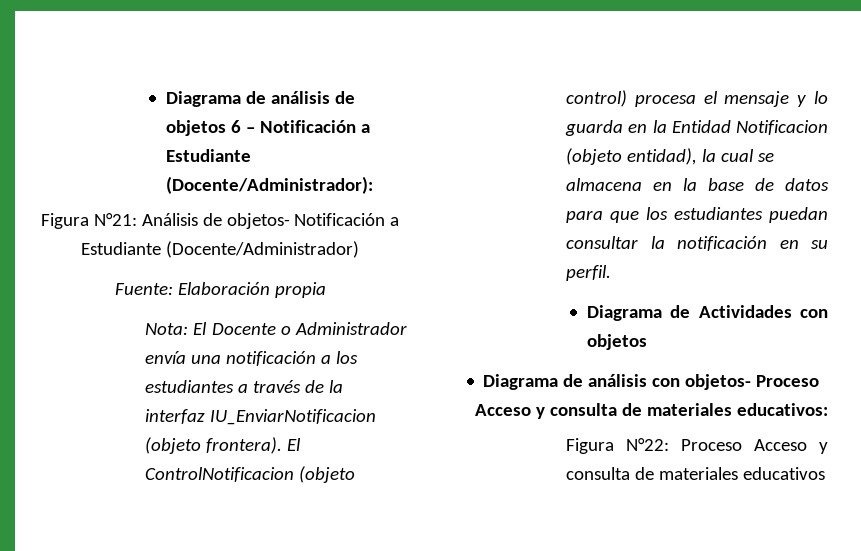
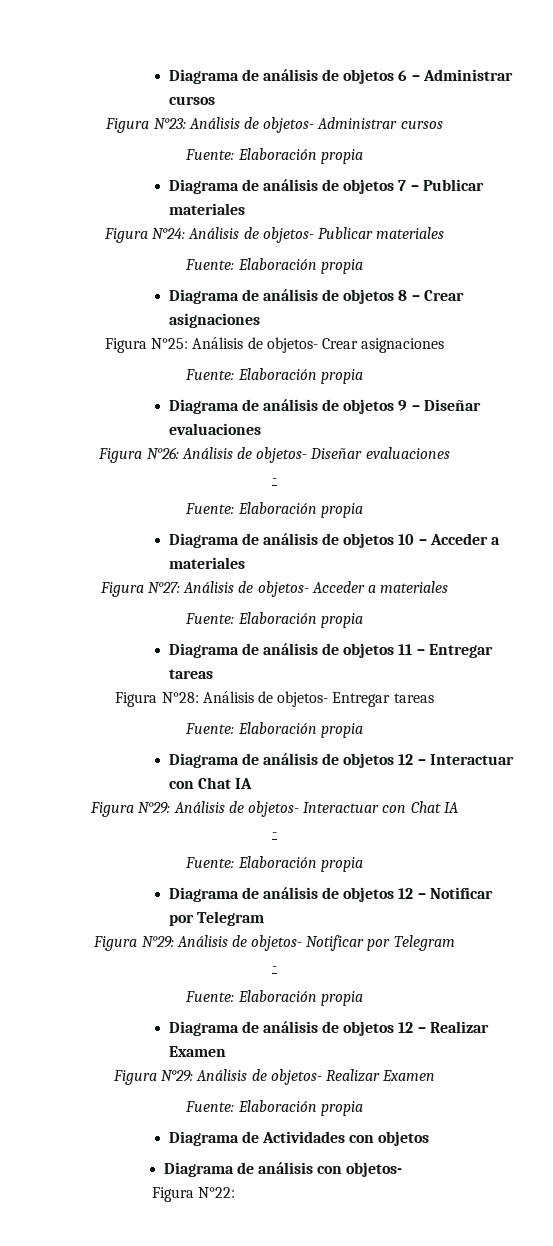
[259,120,370,133] [165,149,251,162] [165,176,373,194] [40,213,400,229] [81,241,359,258] [114,282,326,298] [145,322,407,335] [145,351,359,366] [145,380,344,393] [145,409,377,425] [145,437,302,454] [145,466,356,483] [566,90,828,107] [565,120,828,136] [566,148,775,165] [566,178,829,191] [566,207,828,223] [566,236,828,251] [566,265,612,281] Notificación a Estudiante (Docente/Administrador): // Figura N°21: Análisis de objetos- Notificación a Estudiante (Docente/Administrador) // Fuente: Elaboración propia // Nota: El Docente o Administrador envía una notificación a los estudiantes a través de la interfaz IU_EnviarNotificacion (objeto frontera). El ControlNotificacion (objeto control) procesa el mensaje y lo guarda en la Entidad Notificacion (objeto entidad), la cual se almacena en la base de datos para que los estudiantes puedan consultar la notificación en su perfil. -> [422,69,513,81] [168,96,215,105] [105,117,443,133] [185,148,363,164] [168,179,484,194] [168,203,245,215] [103,227,445,243] [185,258,363,274] [168,289,464,304] [168,313,260,328] [104,337,445,353] [185,368,363,384] [168,399,481,414] [168,423,261,435] [98,447,450,463] [272,478,277,483] [185,502,363,518] [168,533,501,548] [168,557,245,569] [99,581,449,597] [185,612,363,628] [168,643,493,658] [168,669,213,679] [115,691,434,707] [185,722,363,738] [168,753,514,768] [168,777,252,789] [90,801,458,817] [272,832,277,837] [185,856,363,872] [168,887,493,902] [168,911,264,926] [93,935,455,951] [272,966,277,971] [185,990,363,1006] [168,1021,489,1036] [168,1046,226,1057] [112,1069,436,1085] [185,1100,363,1116] Administrar cursos // Figura N°23: Análisis de objetos- Administrar cursos // Fuente: Elaboración propia // Diagrama de análisis de objetos 7 – Publicar materiales // Figura N°24: Análisis de objetos- Publicar materiales // Fuente: Elaboración propia // Diagrama de análisis de objetos 8 – Crear asignaciones // Figura N°25: Análisis de objetos- Crear asignaciones // Fuente: Elaboración propia // Diagrama de análisis de objetos 9 – Diseñar evaluaciones // Figura N°26: Análisis de objetos- Diseñar evaluaciones // - // Fuente: Elaboración propia // Diagrama de análisis de objetos 10 – Acceder a materiales // Figura N°27: Análisis de objetos- Acceder a materiales // Fuente: Elaboración propia // Diagrama de análisis de objetos 11 – Entregar tareas // Figura N°28: Análisis de objetos- Entregar tareas // Fuente: Elaboración propia // Diagrama de análisis de objetos 12 – Interactuar con Chat IA // Figura N°29: Análisis de objetos- Interactuar con Chat IA // - // Fuente: Elaboración propia // Diagrama de análisis de objetos 12 – Notificar por Telegram // Figura N°29: Análisis de objetos- Notificar por Telegram // - // Fuente: Elaboración propia // Diagrama de análisis de objetos 12 – Realizar Examen // Figura N°29: Análisis de objetos- Realizar Examen // Fuente: Elaboración propia
[756,375,820,387] [474,403,828,419] [566,438,828,454] [566,467,826,480] Proceso Acceso y consulta de materiales educativos: // Figura N°22: Proceso Acceso y consulta de materiales educativos -> [151,1187,235,1202] // Figura N°22:

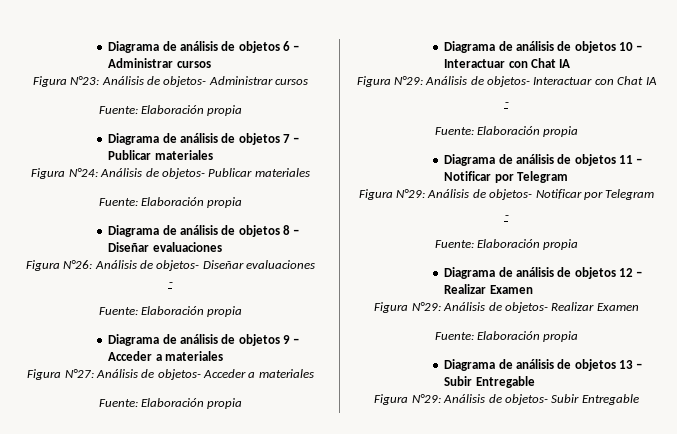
[423,290,464,301] [168,313,260,328] [104,337,445,353] [185,368,363,384] [168,399,420,414] Crear asignaciones // Figura N°25: Análisis de objetos- Crear asignaciones // Fuente: Elaboración propia // Diagrama de análisis de objetos 9 – -> (300, 232) none
[398,534,415,545] 10 -> [283,335,291,344] 9
[398,644,493,658] [168,669,213,679] [115,691,434,707] [185,722,363,738] [168,753,414,768] 11 – Entregar tareas // Figura N°28: Análisis de objetos- Entregar tareas // Fuente: Elaboración propia // Diagrama de análisis de objetos 12 -> [619,42,634,51] 10
[398,888,414,899] 12 -> [619,155,634,164] 11
[261,1131,430,1146] [163,1162,403,1177] [151,1187,235,1202] Actividades con objetos // Diagrama de análisis con objetos- // Figura N°22: -> [515,359,643,371] [444,376,535,388] [374,394,639,405] análisis de objetos 13 – Subir Entregable // Figura N°29: Análisis de objetos- Subir Entregable

